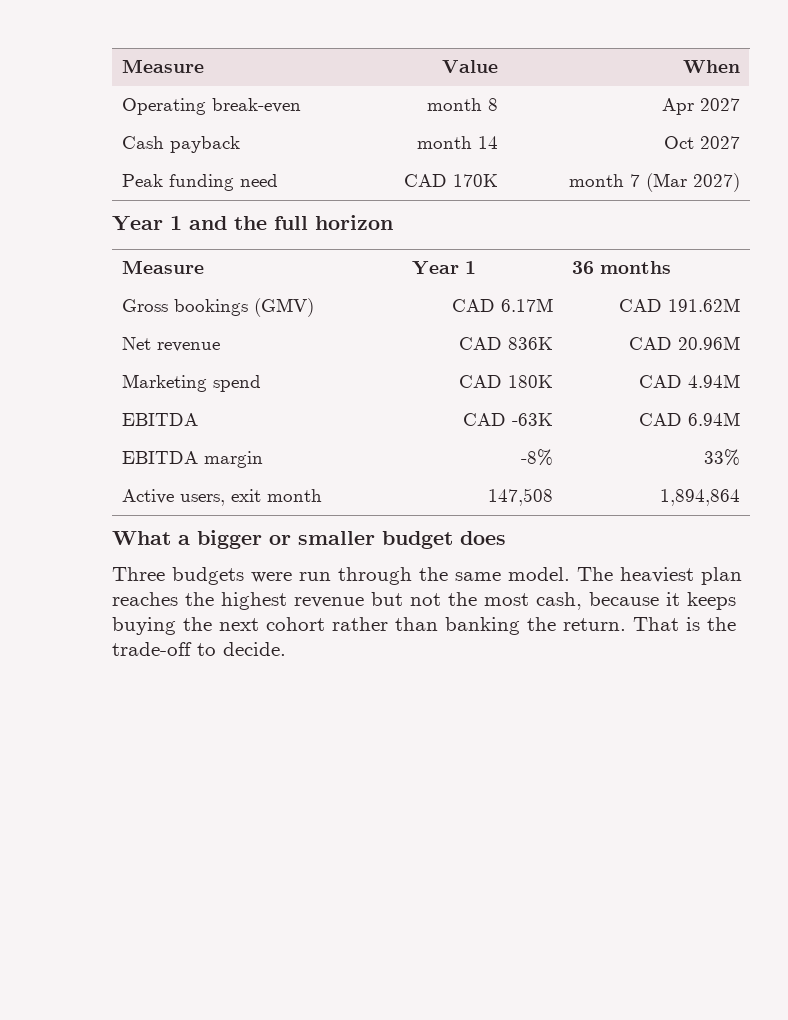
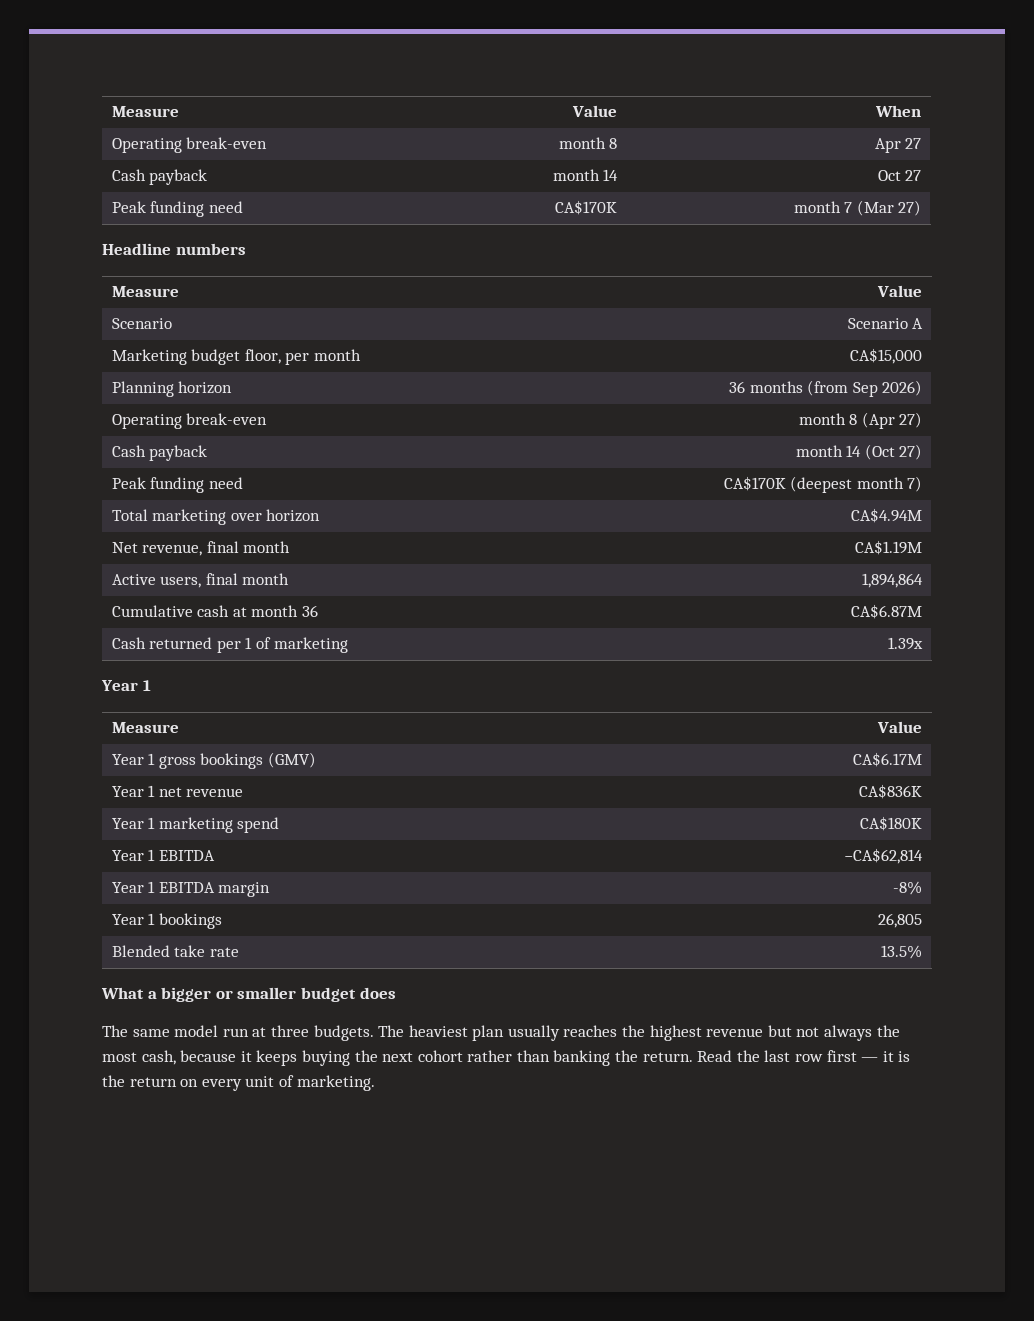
[700,98,741,111] 2027 -> [905,138,922,149] 27
[700,136,741,149] [121,174,278,191] [404,174,499,187] 2027 // Peak funding need | CAD 170K -> [905,170,922,181] [111,201,243,217] [555,200,618,215] 27 // Peak funding need | CA$170K
[693,173,741,192] [112,215,393,231] [121,260,204,274] [411,261,476,275] [571,261,671,274] [121,299,168,312] 2027) // Year 1 and the full horizon // Measure | Year 1 | 36 months // Gross -> [898,200,922,216] [102,243,246,255] [111,286,179,297] [877,285,923,297] [111,318,172,329] [847,318,924,329] [111,349,362,365] [850,348,923,364] [111,381,233,397] [728,380,923,397] [111,413,268,429] [798,412,923,429] [111,445,208,461] [795,444,923,460] [111,477,243,493] [723,476,923,493] [111,509,321,525] [851,508,923,523] [111,541,291,556] [855,540,923,555] [111,573,290,588] [862,573,924,588] [111,605,319,617] [851,604,923,619] [111,637,348,653] [888,637,924,650] [101,680,151,691] [111,722,179,733] [877,721,923,733] [111,753,196,769] 27) // Headline numbers // Measure | Value // Scenario | Scenario A // Marketing budget floor, per month | CA$15,000 // Planning horizon | 36 months (from Sep 2026) // Operating break-even | month 8 (Apr 27) // Cash payback | month 14 (Oct 27) // Peak funding need | CA$170K (deepest month 7) // Total marketing over horizon | CA$4.94M // Net revenue, final month | CA$1.19M // Active users, final month | 1,894,864 // Cumulative cash at month 36 | CA$6.87M // Cash returned per 1 of marketing | 1.39x // Year 1 // Measure | Value // Year 1 gross
[452,298,554,312] [619,298,741,312] [121,337,220,352] [459,337,554,350] [629,336,741,350] [121,374,261,392] [459,375,554,388] [639,374,741,388] [121,413,198,426] [463,413,554,426] [639,412,741,426] [121,451,263,468] [521,449,554,466] [704,449,741,466] [121,489,322,506] [488,488,554,506] [660,489,741,506] CAD 6.17M | CAD 191.62M // Net revenue | CAD 836K | CAD 20.96M // Marketing spend | CAD 180K | CAD 4.94M // EBITDA | CAD -63K | CAD 6.94M // EBITDA margin | -8% | 33% // Active users, exit month | 147,508 | 1,894,864 -> [853,752,923,767] [111,785,244,797] [859,784,923,799] [111,817,280,833] [860,816,923,831] [111,849,215,861] [844,848,924,864] [111,881,271,897] [893,881,923,895] [111,913,222,929] [878,913,923,928] [111,945,239,957] [881,945,923,959] CA$6.17M // Year 1 net revenue | CA$836K // Year 1 marketing spend | CA$180K // Year 1 EBITDA | −CA$62,814 // Year 1 EBITDA margin | -8% // Year 1 bookings | 26,805 // Blended take rate | 13.5%
[112,567,570,585] Three budgets were run through the same model. -> [102,1025,374,1041] The same model run at three budgets.
(742, 576) none -> [507,1025,560,1041] usually
(441, 599) none -> [824,1025,873,1041] always
[633,617,736,631] [112,642,286,656] That is the trade-off to decide. -> [697,1050,911,1062] [102,1075,375,1091] Read the last row first — it is the return on every unit of marketing.

